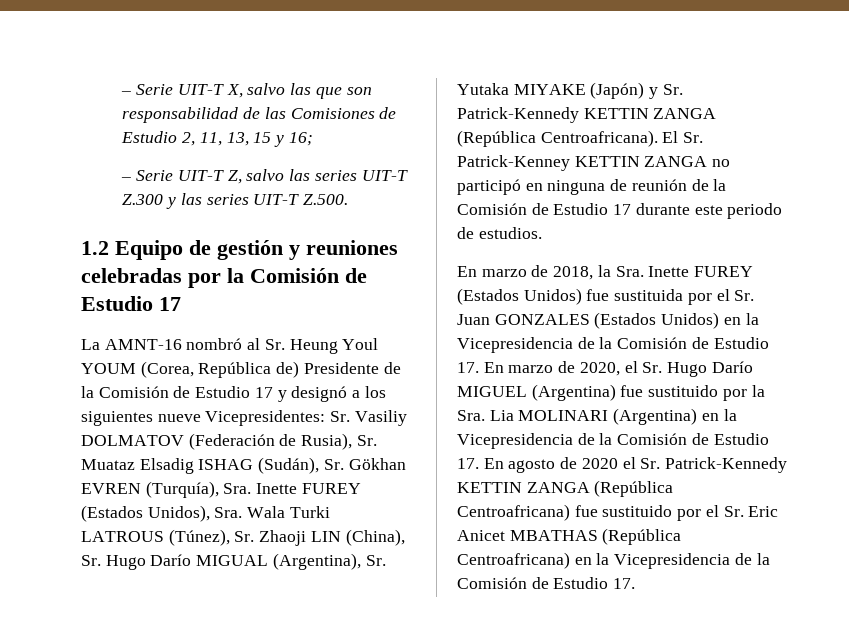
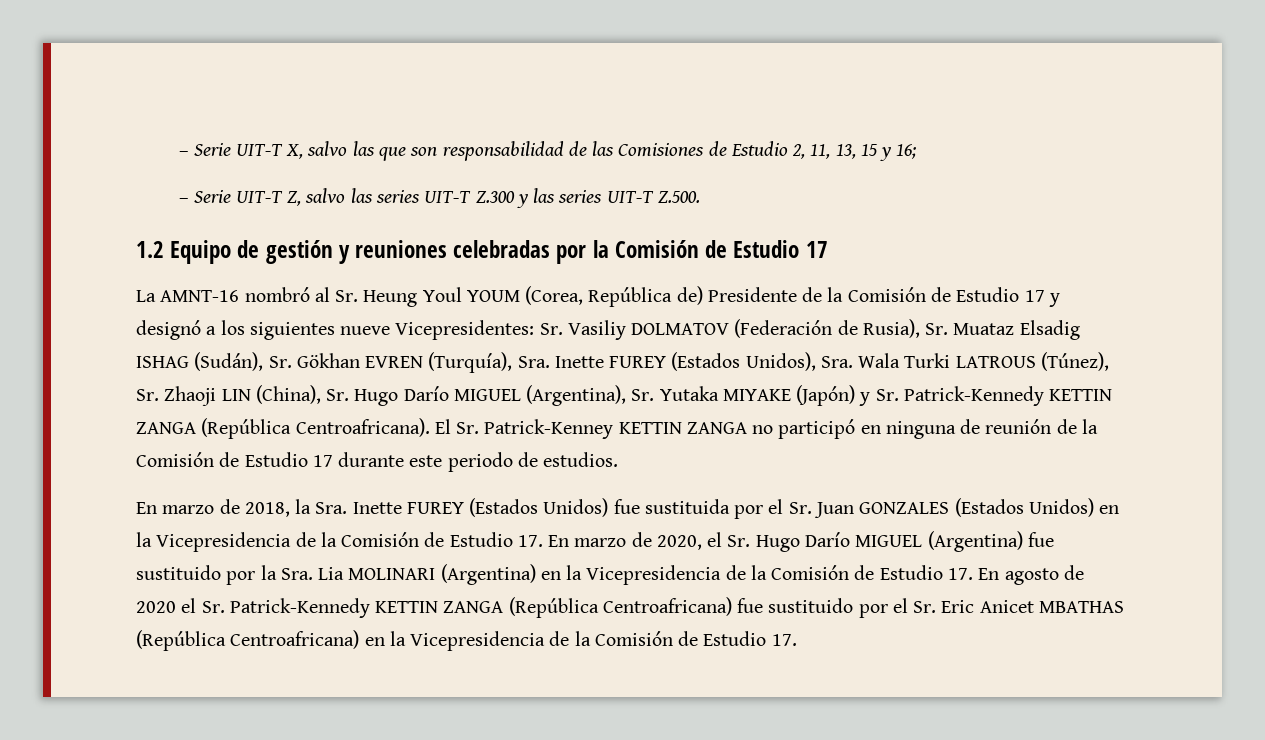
[196,555,269,566] MIGUAL -> [453,389,521,401] MIGUEL

